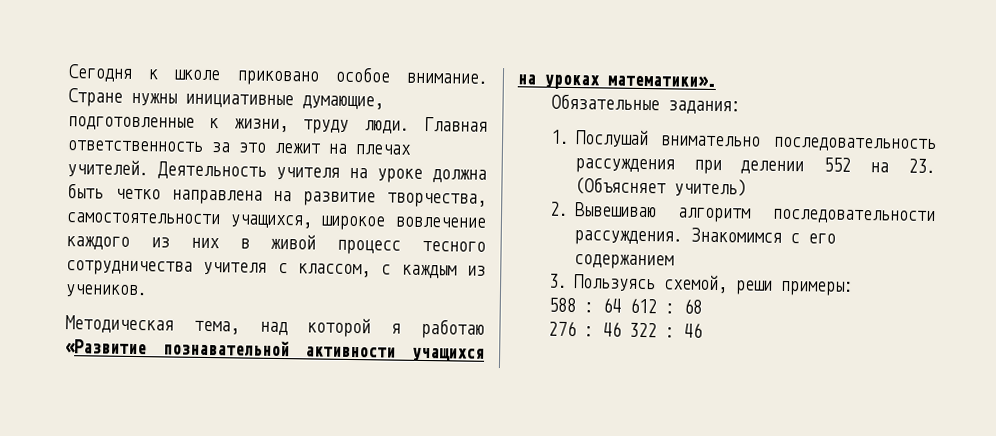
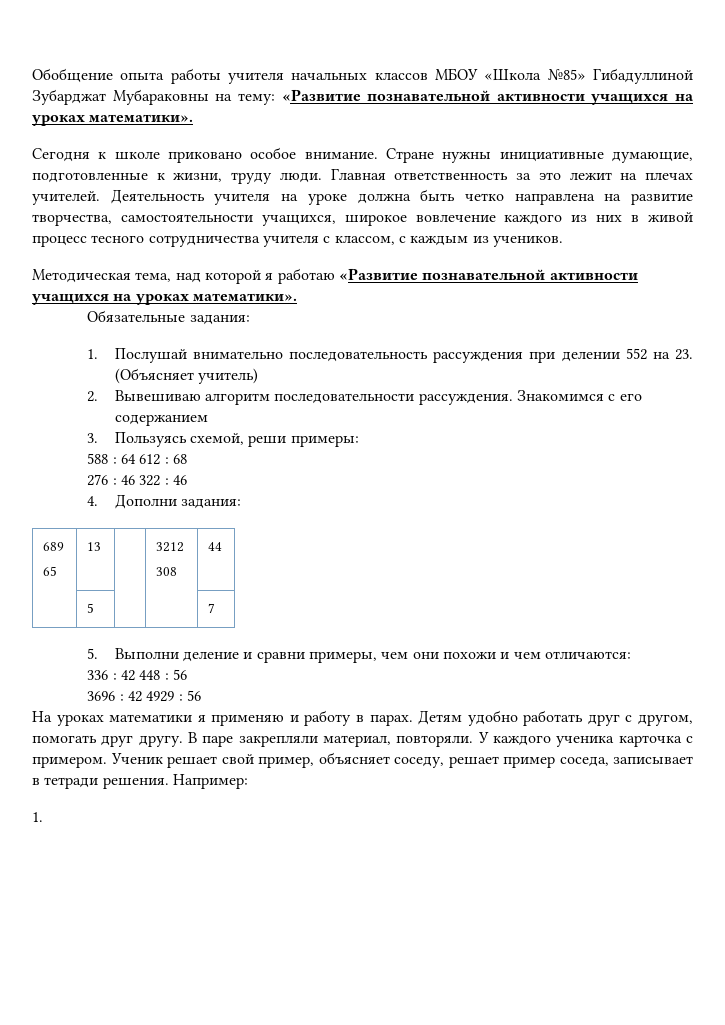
(68, 73) none -> [32,68,693,84] [32,89,694,105] [32,114,194,126] Обобщение опыта работы учителя начальных классов МБОУ «Школа №85» Гибадуллиной Зубарджат Мубараковны на тему: «Развитие познавательной активности учащихся на уроках математики». //
(702, 330) none -> [87,494,242,509] [43,542,65,551] [43,566,58,576] [87,542,102,551] [156,542,185,552] [156,567,178,576] [208,542,223,551] [87,603,95,613] [208,603,216,613] [87,648,632,663] [87,669,187,681] [87,690,201,702] [32,710,693,726] [32,732,694,747] [32,752,693,768] [32,774,248,789] [32,812,43,822] // 4. Дополни задания: // 689 // 65 | 13 | | 3212 // 308 | 44 // | 5 | | | 7 // 5. Выполни деление и сравни примеры, чем они похожи и чем отличаются: // 336 : 42 448 : 56 // 3696 : 42 4929 : 56 // На уроках математики я применяю и работу в парах. Детям удобно работать друг с другом, помогать друг другу. В паре закрепляли материал, повторяли. У каждого ученика карточка с примером. Ученик решает свой пример, объясняет соседу, решает пример соседа, записывает в тетради решения. Например: // 1.

